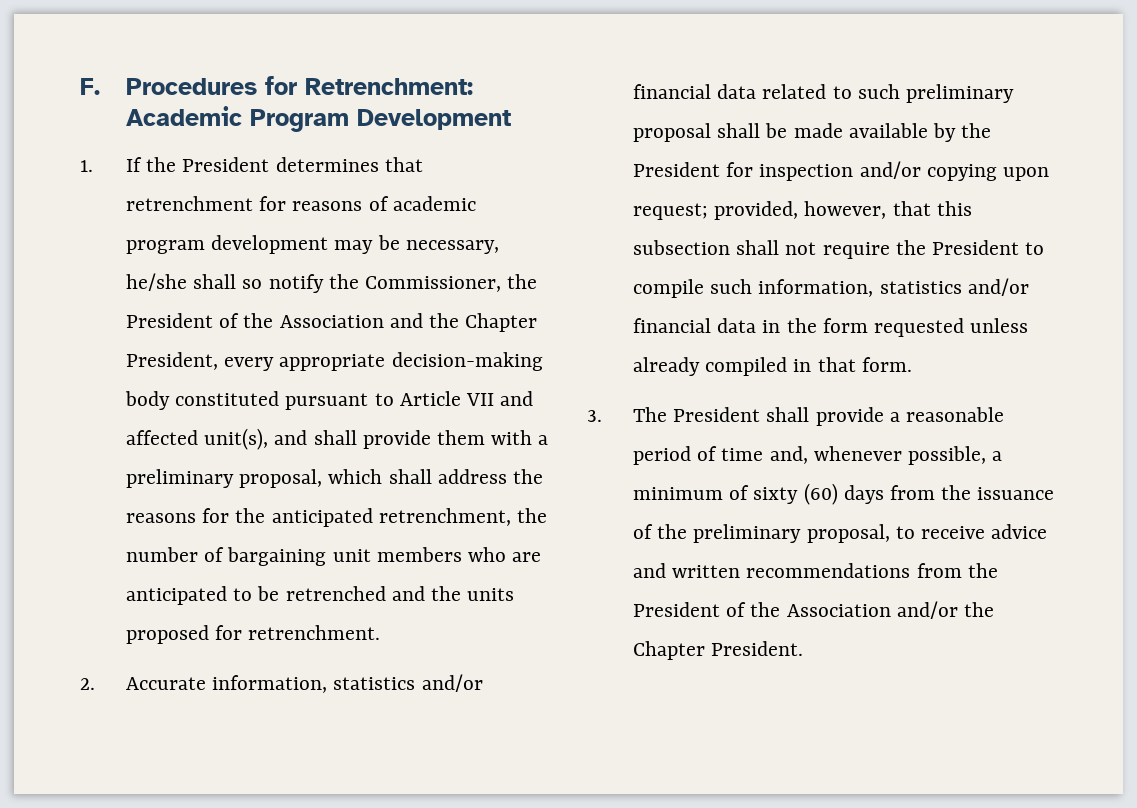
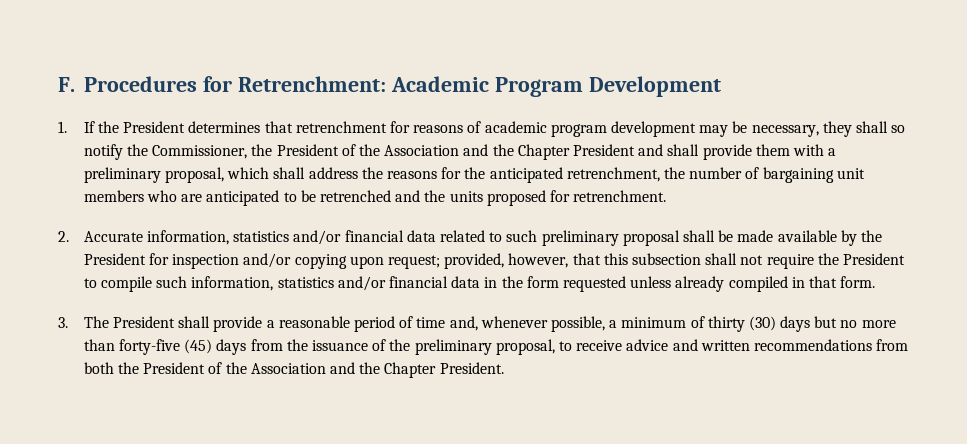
[125,273,187,291] he/she -> [822,121,852,137] they
[125,352,543,371] [124,391,534,410] [125,428,269,450] President, every appropriate decision-making body constituted pursuant to Article VII and affected unit(s), -> [572,144,635,156] President
[753,483,838,505] sixty (60) -> [707,316,896,332] [83,339,213,355] thirty (30) days but no more than forty-five (45)
[967,563,998,578] [632,601,958,619] the President of the Association and/or -> [83,362,356,374] both the President of the Association and

